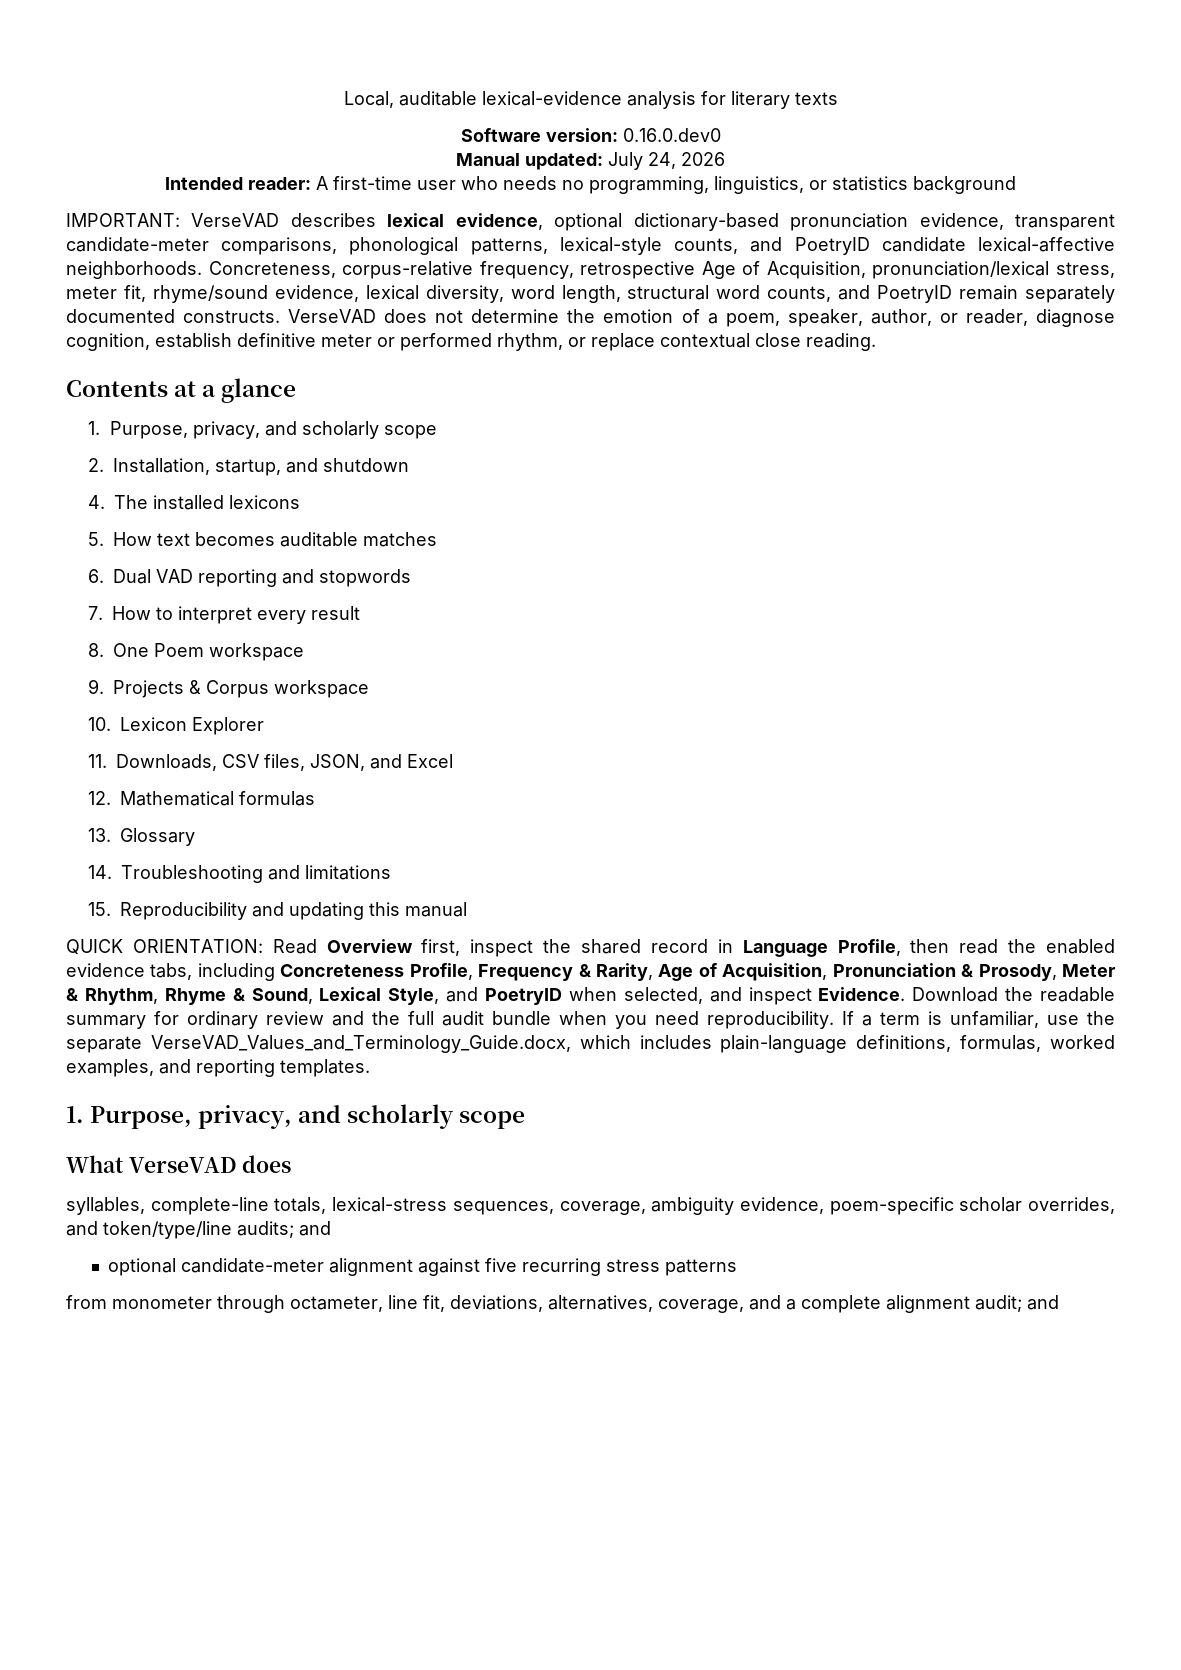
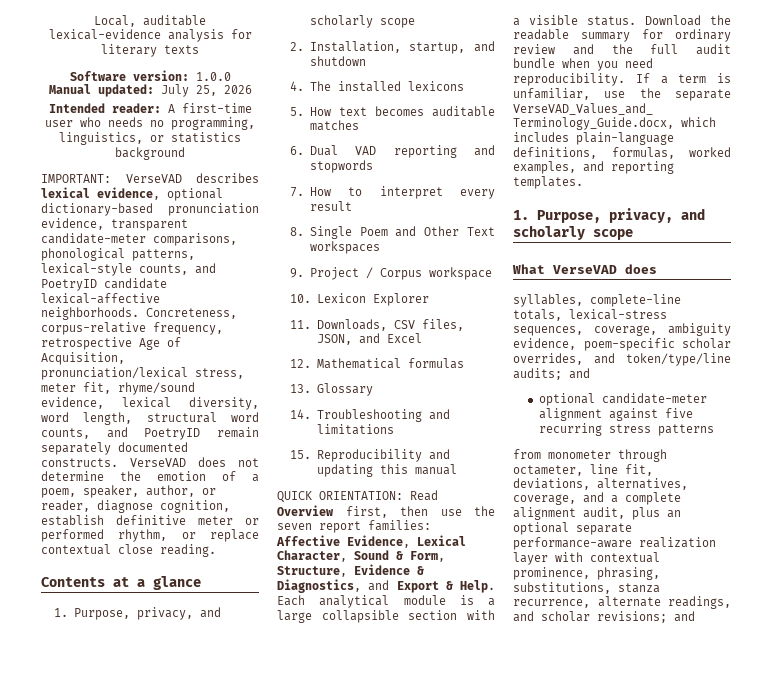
[622,128,721,142] 0.16.0.dev0 -> [195,72,231,81] 1.0.0
[648,152,676,169] 24, -> [195,85,217,96] 25,
[112,643,304,661] One Poem workspace -> [309,226,495,239] [309,241,380,254] Single Poem and Other Text workspaces
[112,680,201,698] Projects & -> [309,267,373,280] Project /
[470,939,1115,957] [66,963,1115,981] [66,987,906,1005] inspect the shared record in Language Profile, then read the enabled evidence tabs, including Concreteness Profile, Frequency & Rarity, Age of Acquisition, Pronunciation & Prosody, Meter & Rhythm, Rhyme & Sound, Lexical Style, and PoetryID when selected, and inspect Evidence. -> [400,506,495,516] [277,520,431,533] [276,535,466,548] [277,550,445,562] [277,564,424,577] [277,579,495,593] [277,595,495,608] [277,610,495,623] [513,15,636,26] then use the seven report families: Affective Evidence, Lexical Character, Sound & Form, Structure, Evidence & Diagnostics, and Export & Help. Each analytical module is a large collapsible section with a visible status.
[975,1295,1022,1312] audit; -> [583,507,681,520] [513,522,632,535] [513,537,716,550] [513,552,660,565] [513,567,660,580] [513,582,660,594] [513,596,731,609] [513,611,667,623] audit, plus an optional separate performance-aware realization layer with contextual prominence, phrasing, substitutions, stanza recurrence, alternate readings, and scholar revisions;

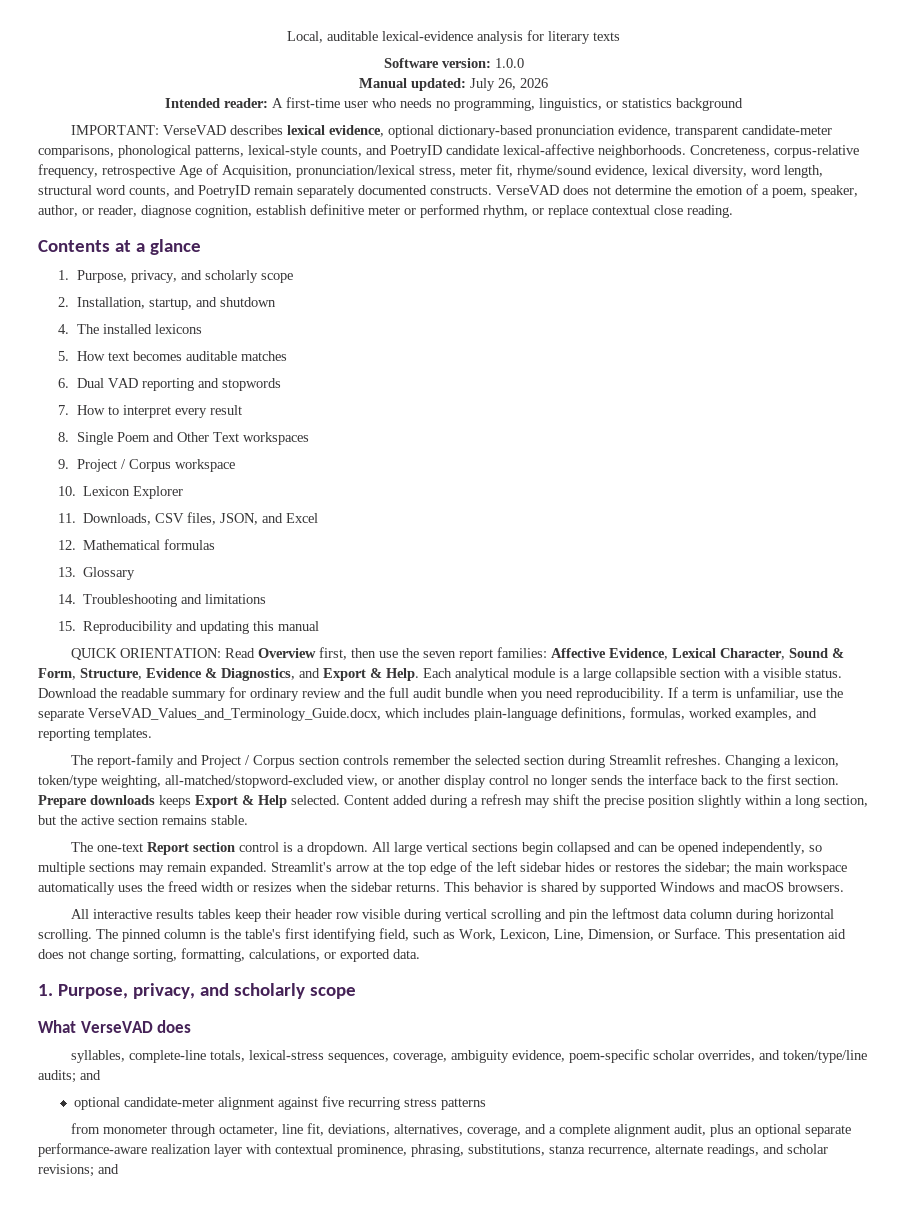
[195,85,217,96] 25, -> [498,78,516,90] 26,
(583, 182) none -> [71,754,840,768] [38,774,839,788] [38,794,868,808] [38,815,248,825] [71,842,823,855] [38,861,847,875] [38,881,844,895] [71,908,835,922] [38,928,846,942] [38,948,420,962] // The report-family and Project / Corpus section controls remember the selected section during Streamlit refreshes. Changing a lexicon, token/type weighting, all-matched/stopword-excluded view, or another display control no longer sends the interface back to the first section. Prepare downloads keeps Export & Help selected. Content added during a refresh may shift the precise position slightly within a long section, but the active section remains stable. // The one-text Report section control is a dropdown. All large vertical sections begin collapsed and can be opened independently, so multiple sections may remain expanded. Streamlit's arrow at the top edge of the left sidebar hides or restores the sidebar; the main workspace automatically uses the freed width or resizes when the sidebar returns. This behavior is shared by supported Windows and macOS browsers. // All interactive results tables keep their header row visible during vertical scrolling and pin the leftmost data column during horizontal scrolling. The pinned column is the table's first identifying field, such as Work, Lexicon, Line, Dimension, or Surface. This presentation aid does not change sorting, formatting, calculations, or exported data.

